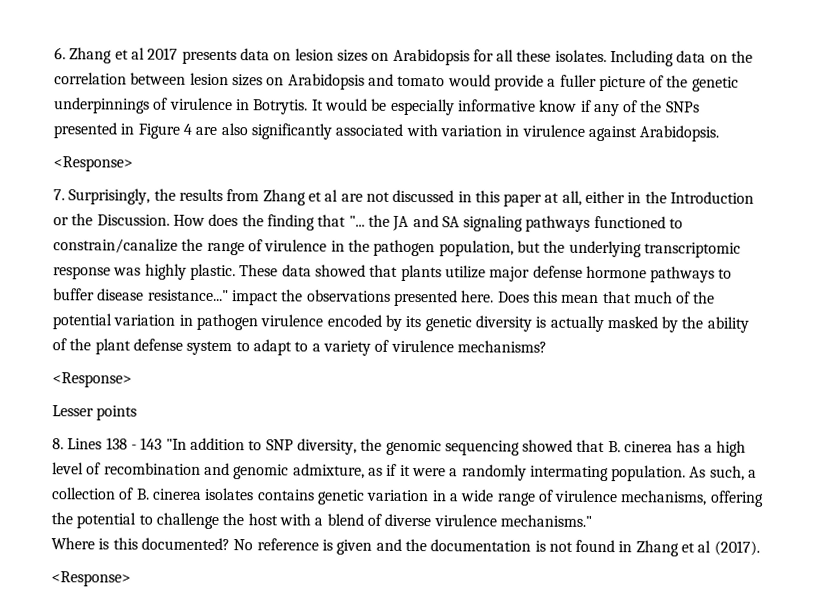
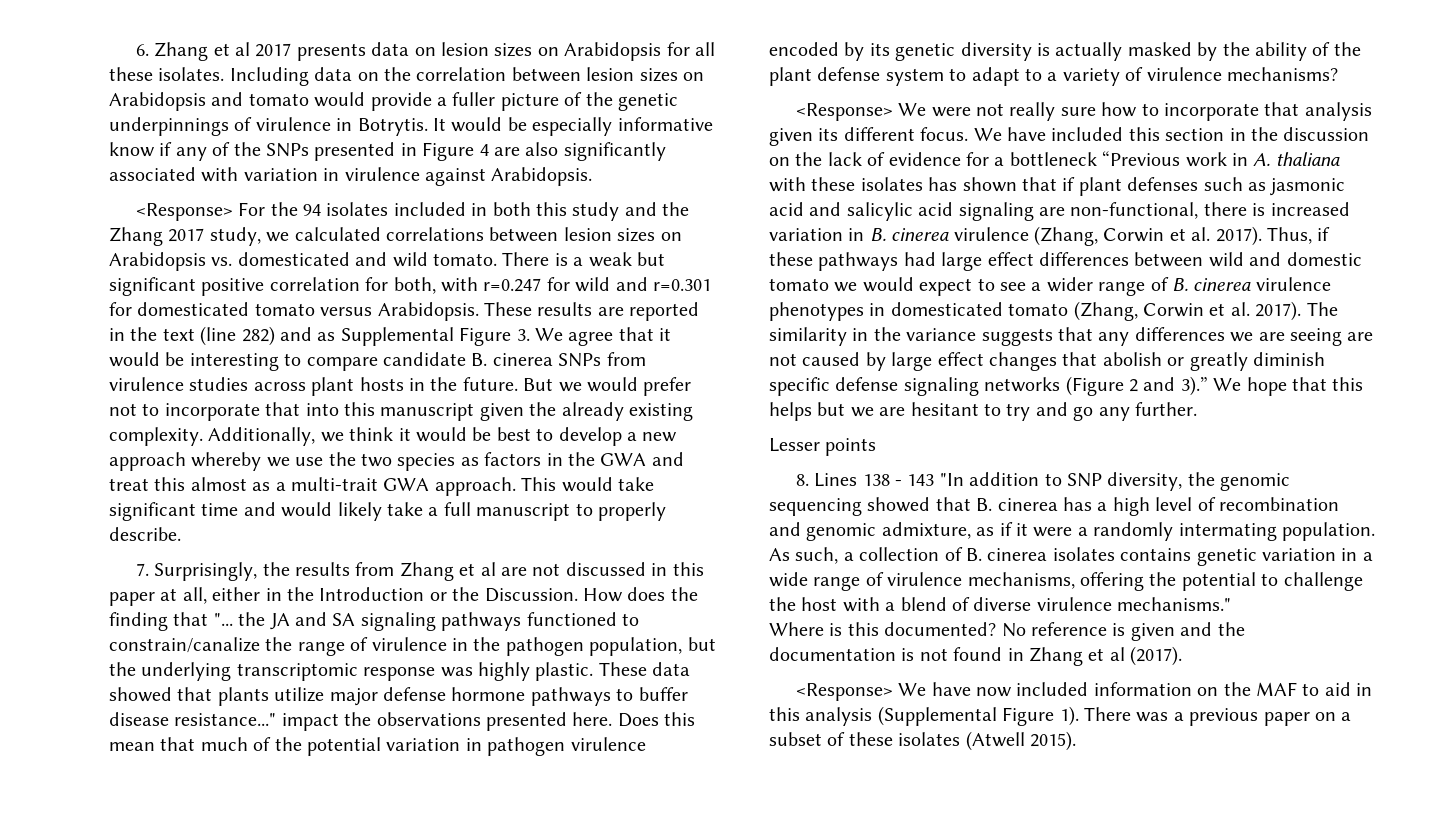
(133, 164) none -> [238,202,690,221] [109,227,682,246] [109,252,665,271] [109,277,711,296] [109,302,700,321] [109,326,672,346] [109,352,646,371] [109,377,692,396] [109,402,693,421] [109,427,678,446] [109,452,684,471] [109,477,654,496] [109,502,666,521] [109,527,181,541] For the 94 isolates included in both this study and the Zhang 2017 study, we calculated correlations between lesion sizes on Arabidopsis vs. domesticated and wild tomato. There is a weak but significant positive correlation for both, with r=0.247 for wild and r=0.301 for domesticated tomato versus Arabidopsis. These results are reported in the text (line 282) and as Supplemental Figure 3. We agree that it would be interesting to compare candidate B. cinerea SNPs from virulence studies across plant hosts in the future. But we would prefer not to incorporate that into this manuscript given the already existing complexity. Additionally, we think it would be best to develop a new approach whereby we use the two species as factors in the GWA and treat this almost as a multi-trait GWA approach. This would take significant time and would likely take a full manuscript to properly describe.
(132, 380) none -> [898,102,1372,121] [769,127,1370,146] [769,151,1340,167] [769,177,1346,196] [769,202,1350,221] [769,226,1331,246] [769,252,1362,271] [769,277,1331,296] [769,301,1338,321] [769,327,1374,346] [769,352,1325,371] [769,376,1364,396] [769,402,1197,421] We were not really sure how to incorporate that analysis given its different focus. We have included this section in the discussion on the lack of evidence for a bottleneck “Previous work in A. thaliana with these isolates has shown that if plant defenses such as jasmonic acid and salicylic acid signaling are non-functional, there is increased variation in B. cinerea virulence (Zhang, Corwin et al. 2017). Thus, if these pathways had large effect differences between wild and domestic tomato we would expect to see a wider range of B. cinerea virulence phenotypes in domesticated tomato (Zhang, Corwin et al. 2017). The similarity in the variance suggests that any differences we are seeing are not caused by large effect changes that abolish or greatly diminish specific defense signaling networks (Figure 2 and 3).” We hope that this helps but we are hesitant to try and go any further.
(131, 579) none -> [898,682,1373,697] [769,706,1352,726] [769,731,1076,751] We have now included information on the MAF to aid in this analysis (Supplemental Figure 1). There was a previous paper on a subset of these isolates (Atwell 2015).

